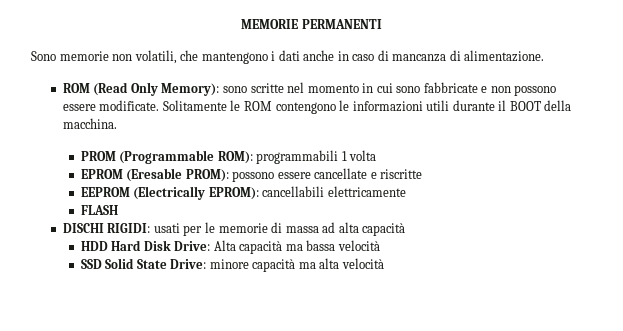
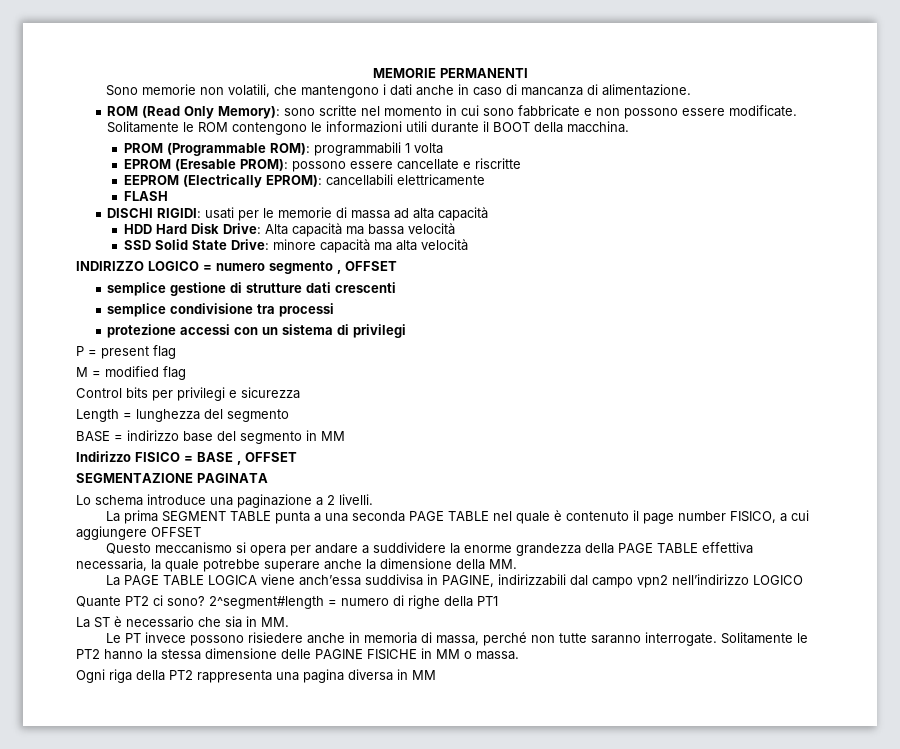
(384, 263) none -> [76,261,397,274] [107,282,397,296] [107,303,335,317] [107,324,407,338] [76,345,176,359] [76,366,186,380] [76,387,300,401] [76,409,289,422] [76,430,345,444] [76,451,297,465] [76,473,268,483] [76,494,373,508] [105,510,809,524] [76,526,201,540] [105,542,753,556] [76,558,517,572] [105,574,803,588] [76,595,498,609] [76,616,289,628] [105,632,808,646] [76,648,519,660] [76,669,436,683] // INDIRIZZO LOGICO = numero segmento , OFFSET // semplice gestione di strutture dati crescenti // semplice condivisione tra processi // protezione accessi con un sistema di privilegi // P = present flag // M = modified flag // Control bits per privilegi e sicurezza // Length = lunghezza del segmento // BASE = indirizzo base del segmento in MM // Indirizzo FISICO = BASE , OFFSET // SEGMENTAZIONE PAGINATA // Lo schema introduce una paginazione a 2 livelli. // La prima SEGMENT TABLE punta a una seconda PAGE TABLE nel quale è contenuto il page number FISICO, a cui aggiungere OFFSET // Questo meccanismo si opera per andare a suddividere la enorme grandezza della PAGE TABLE effettiva necessaria, la quale potrebbe superare anche la dimensione della MM. // La PAGE TABLE LOGICA viene anch’essa suddivisa in PAGINE, indirizzabili dal campo vpn2 nell’indirizzo LOGICO // Quante PT2 ci sono? 2^segment#length = numero di righe della PT1 // La ST è necessario che sia in MM. // Le PT invece possono risiedere anche in memoria di massa, perché non tutte saranno interrogate. Solitamente le PT2 hanno la stessa dimensione delle PAGINE FISICHE in MM o massa. // Ogni riga della PT2 rappresenta una pagina diversa in MM

